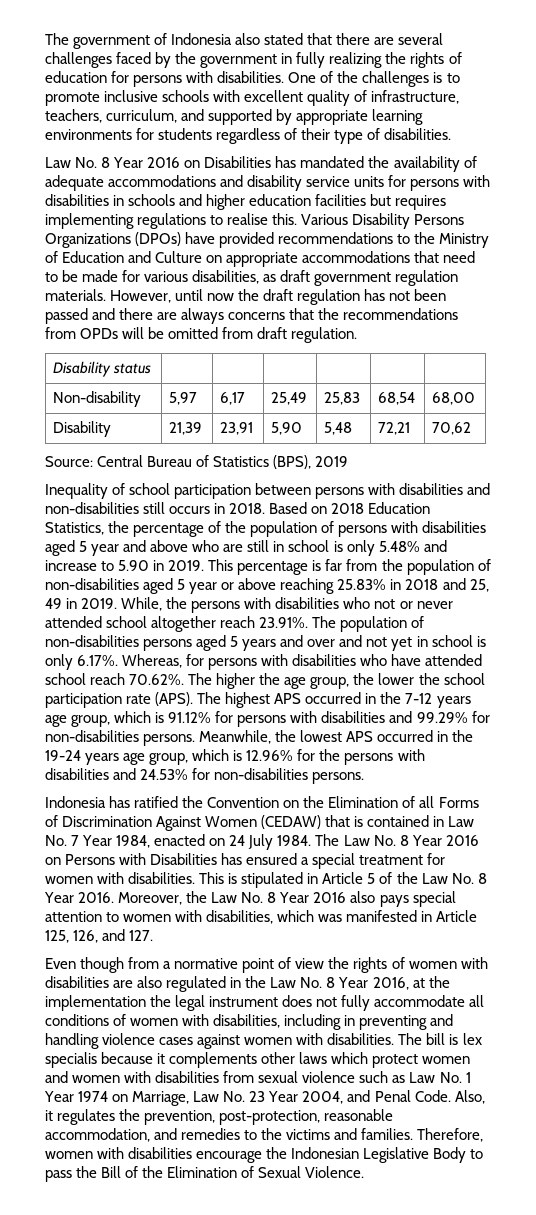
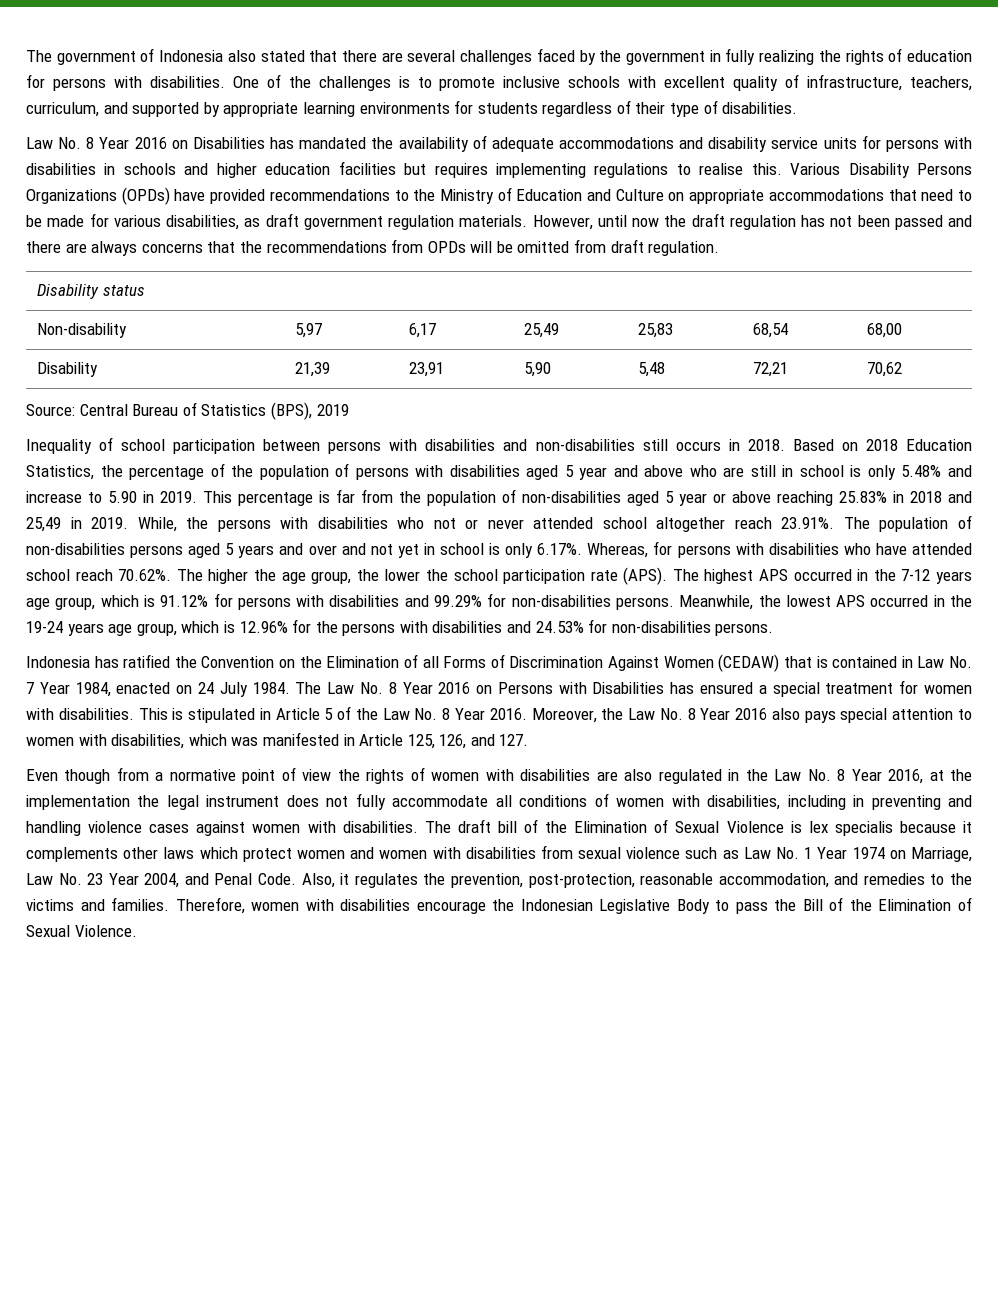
[135,232,182,246] (DPOs) -> [121,187,170,205] (OPDs)
[469,579,489,592] [45,598,62,609] 25, 49 -> [26,517,61,532] 25,49
[426,1033,446,1045] bill -> [457,819,784,833] draft bill of the Elimination of Sexual Violence

